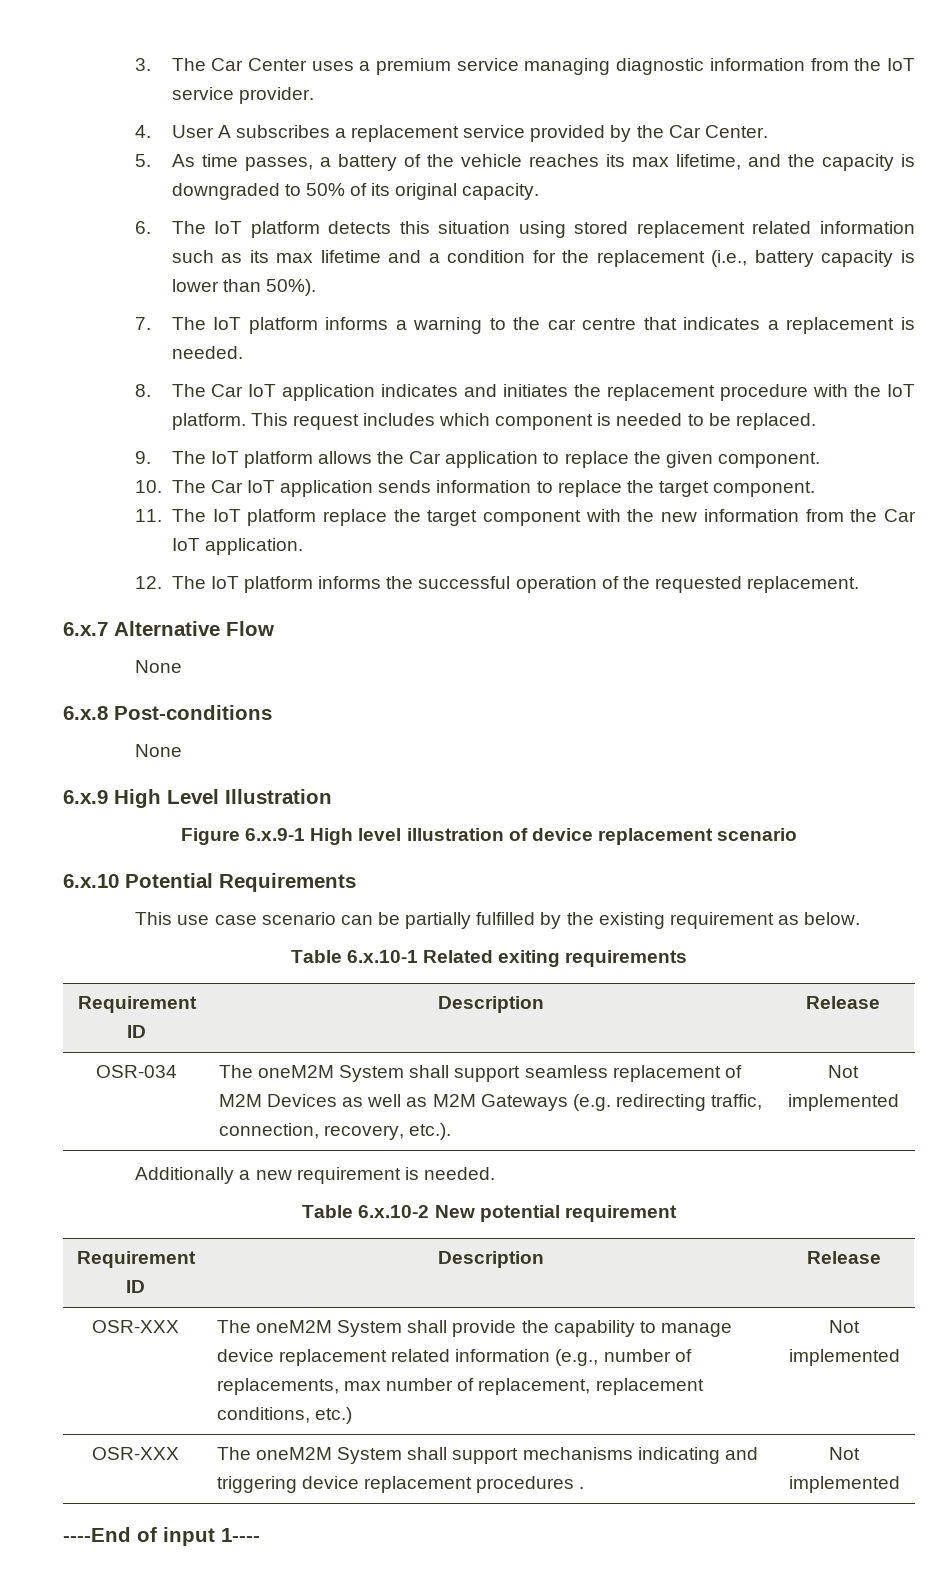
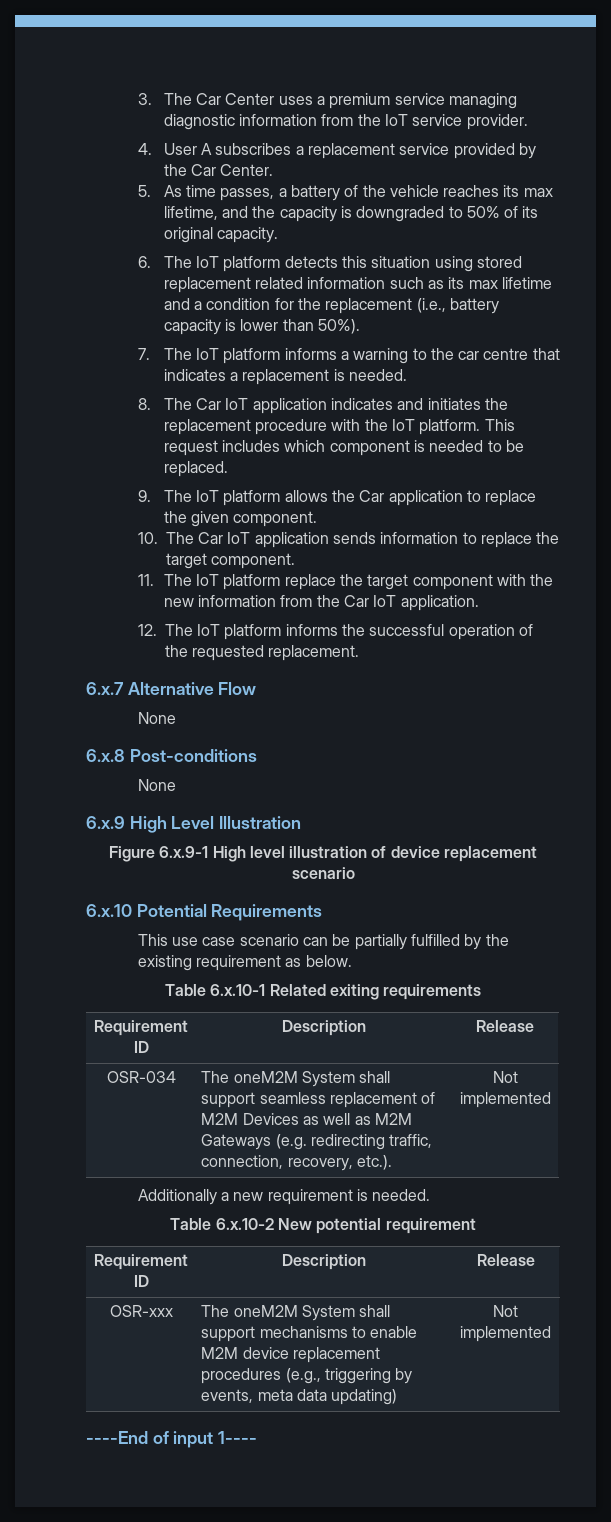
[92,1320,179,1333] [216,1320,732,1337] [216,1349,692,1366] [216,1378,704,1395] [216,1407,352,1424] [829,1320,860,1333] [788,1349,900,1366] [92,1447,179,1460] OSR-XXX | The oneM2M System shall provide the capability to manage device replacement related information (e.g., number of replacements, max number of replacement, replacement conditions, etc.) | Not implemented // OSR-XXX -> [109,1305,173,1317] OSR-xxx
[637,1447,758,1464] [216,1476,585,1493] indicating and triggering device replacement procedures . -> [352,1326,418,1338] [201,1347,381,1363] [201,1368,413,1384] [201,1389,398,1405] to enable M2M device replacement procedures (e.g., triggering by events, meta data updating)

